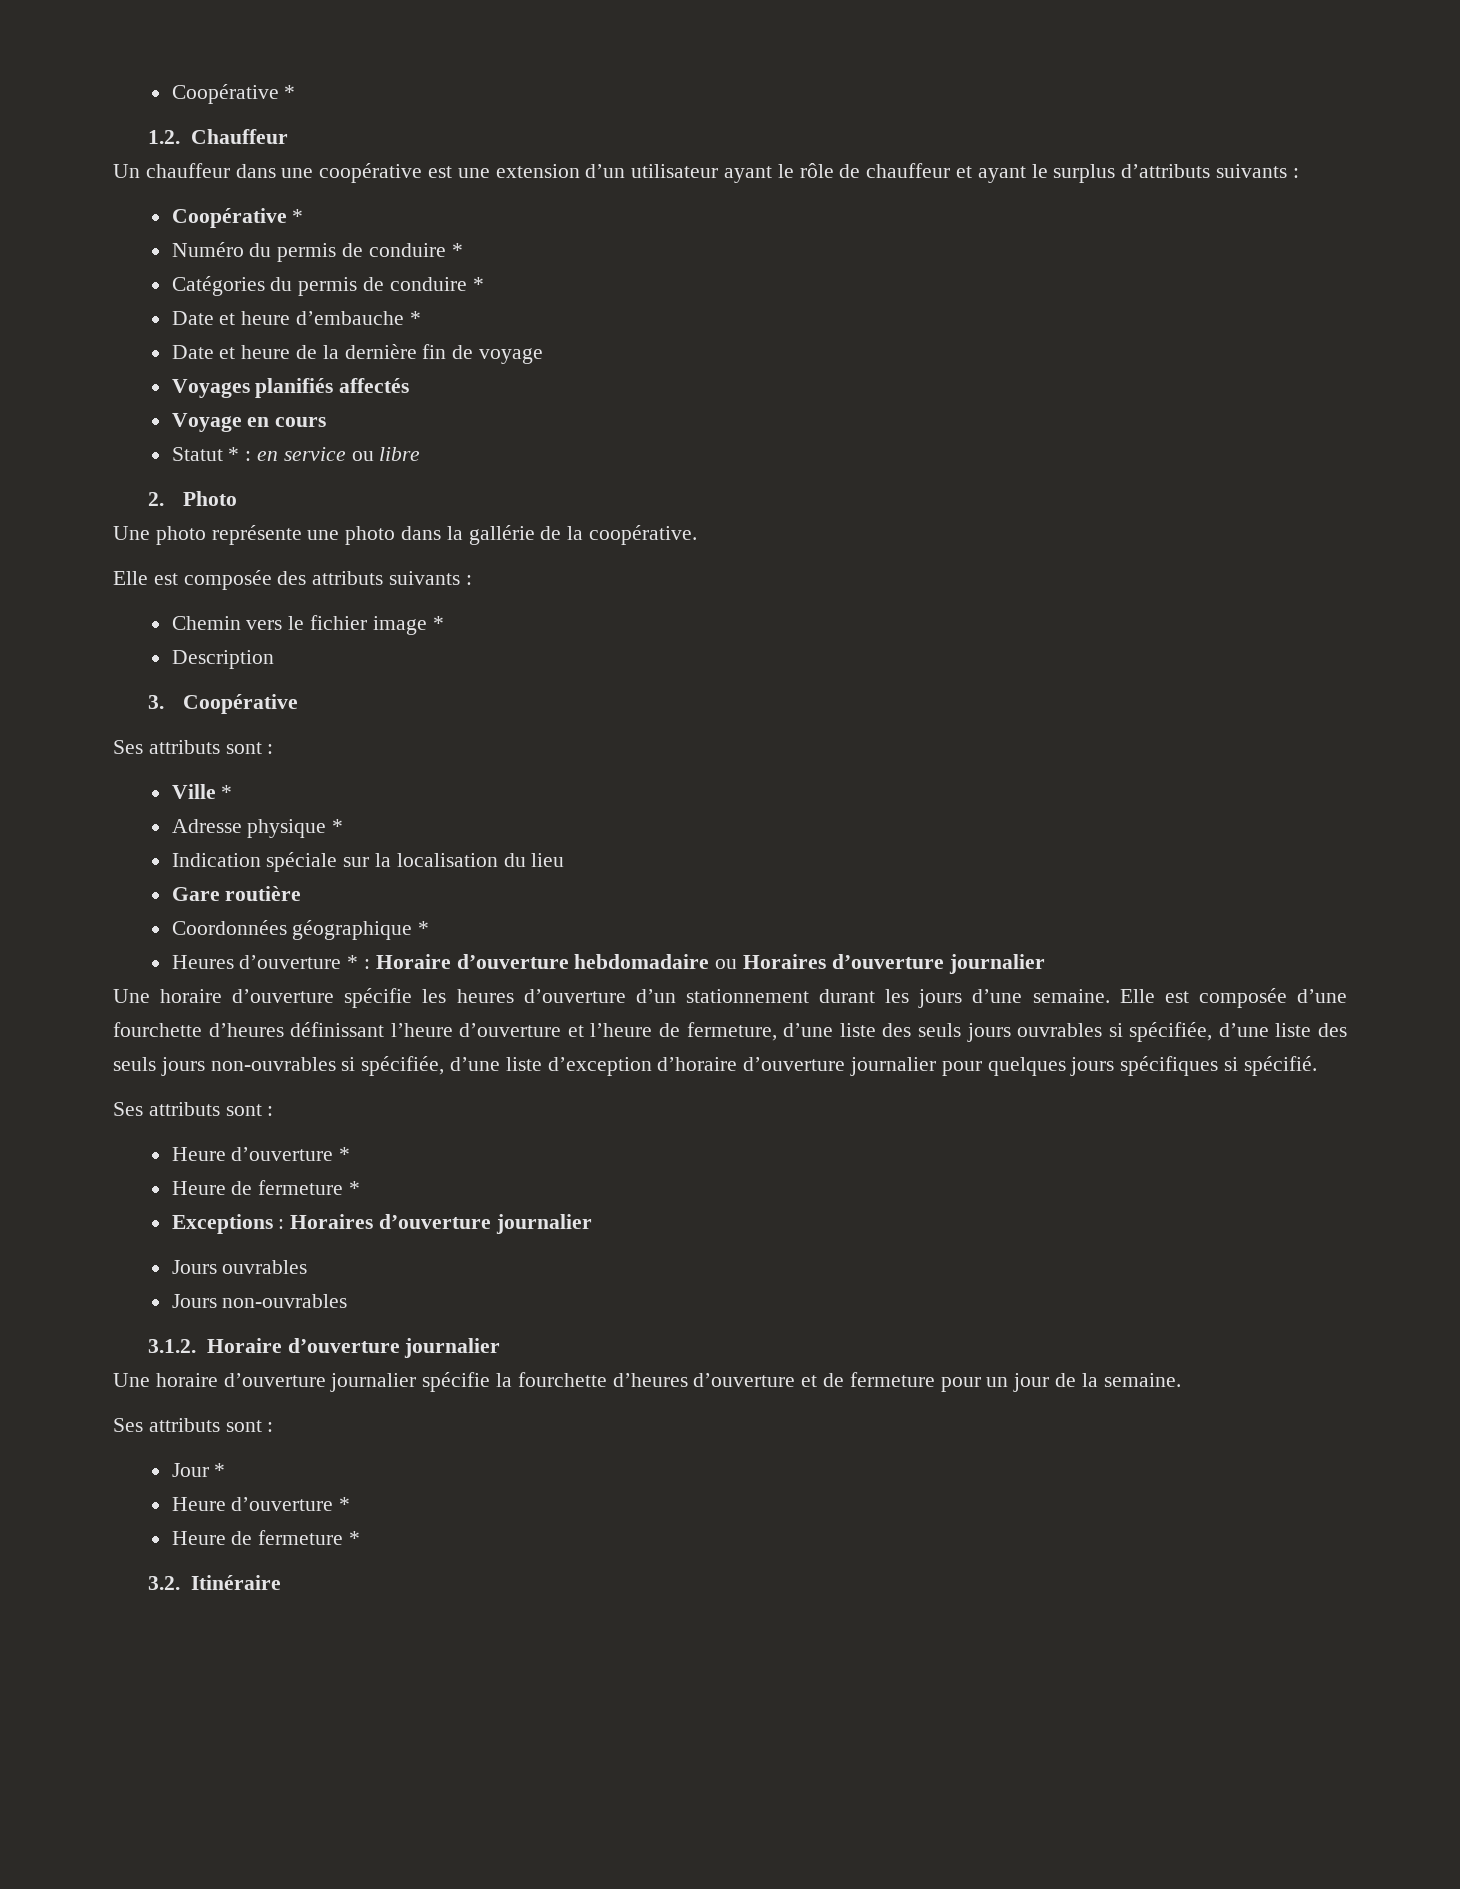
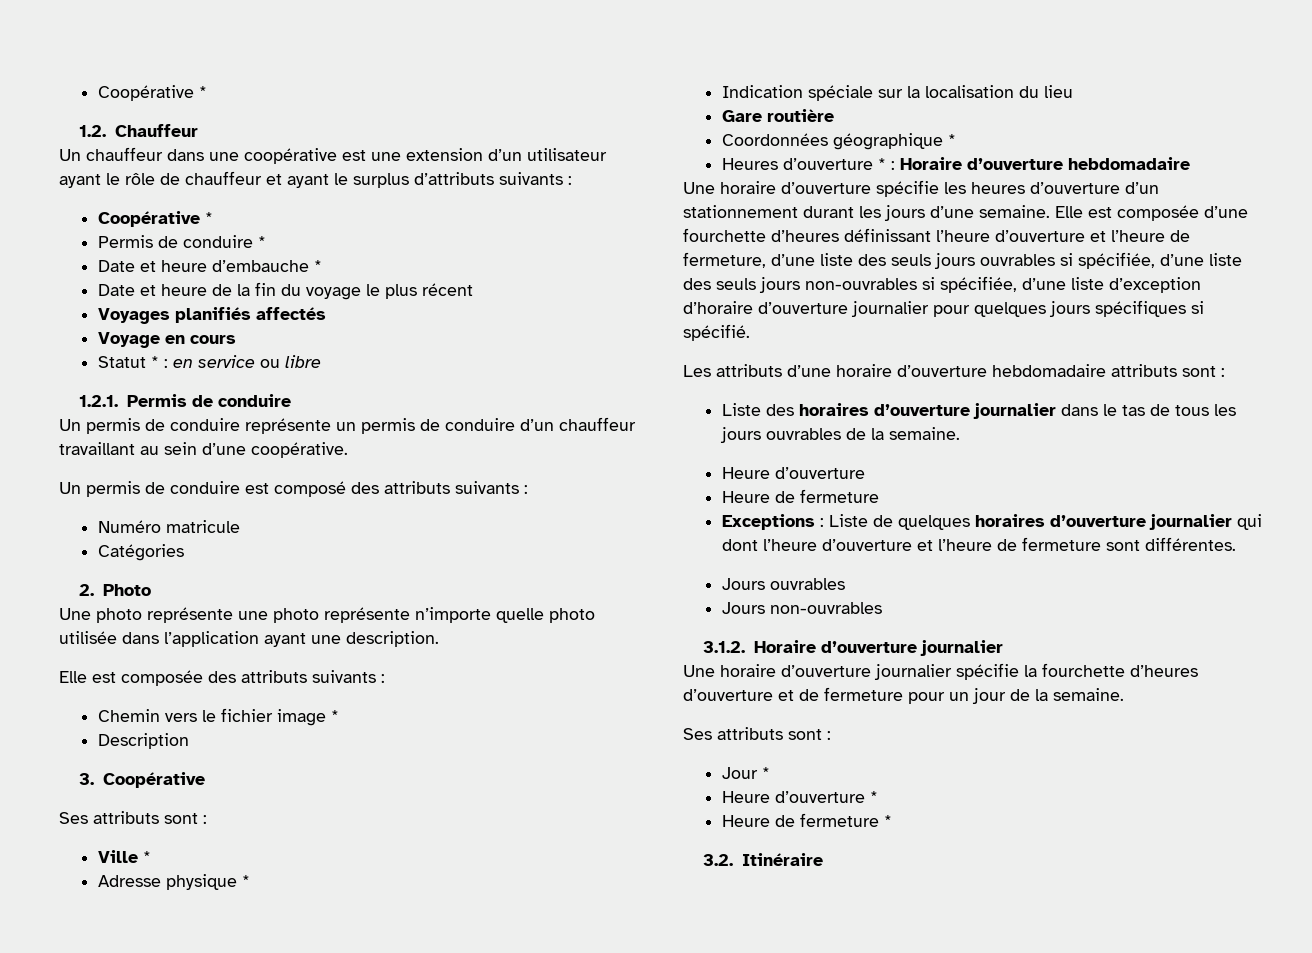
[171,242,463,262] [171,276,358,296] Numéro du permis de conduire * // Catégories du permis -> [98,235,154,248] Permis
[344,344,544,364] dernière fin de voyage -> [255,282,474,300] fin du voyage le plus récent
(421, 454) none -> [78,394,291,407] [59,417,636,434] [59,442,348,458] [59,481,528,497] [98,520,241,533] [98,544,185,561] // 1.2.1. Permis de conduire // Un permis de conduire représente un permis de conduire d’un chauffeur travaillant au sein d’une coopérative. // Un permis de conduire est composé des attributs suivants : // Numéro matricule // Catégories
[401,525,698,545] dans la gallérie de la coopérative. -> [324,607,595,623] [59,631,439,647] représente n’importe quelle photo utilisée dans l’application ayant une description.
[715,954,1045,974] ou Horaires d’ouverture journalier -> (1191, 163) none
[113,1102,274,1116] [171,1147,351,1161] [171,1180,361,1195] Ses attributs sont : // Heure d’ouverture * // Heure de fermeture * -> [683,364,1225,377] [722,403,1237,419] [720,427,961,443] [722,467,866,479] [722,489,880,503] Les attributs d’une horaire d’ouverture hebdomadaire attributs sont : // Liste des horaires d’ouverture journalier dans le tas de tous les jours ouvrables de la semaine. // Heure d’ouverture // Heure de fermeture
[290,1214,592,1234] Horaires d’ouverture journalier -> [829,514,1263,530] [722,537,1237,551] Liste de quelques horaires d’ouverture journalier qui dont l’heure d’ouverture et l’heure de fermeture sont différentes.

